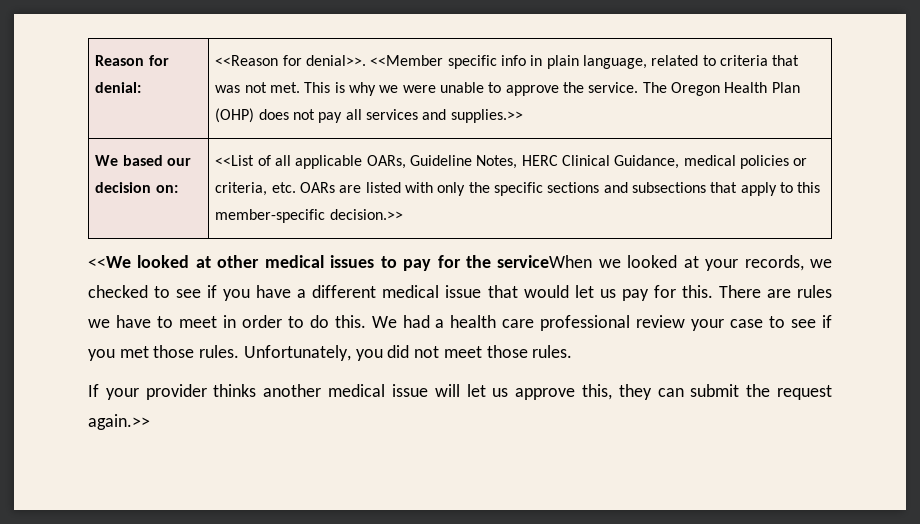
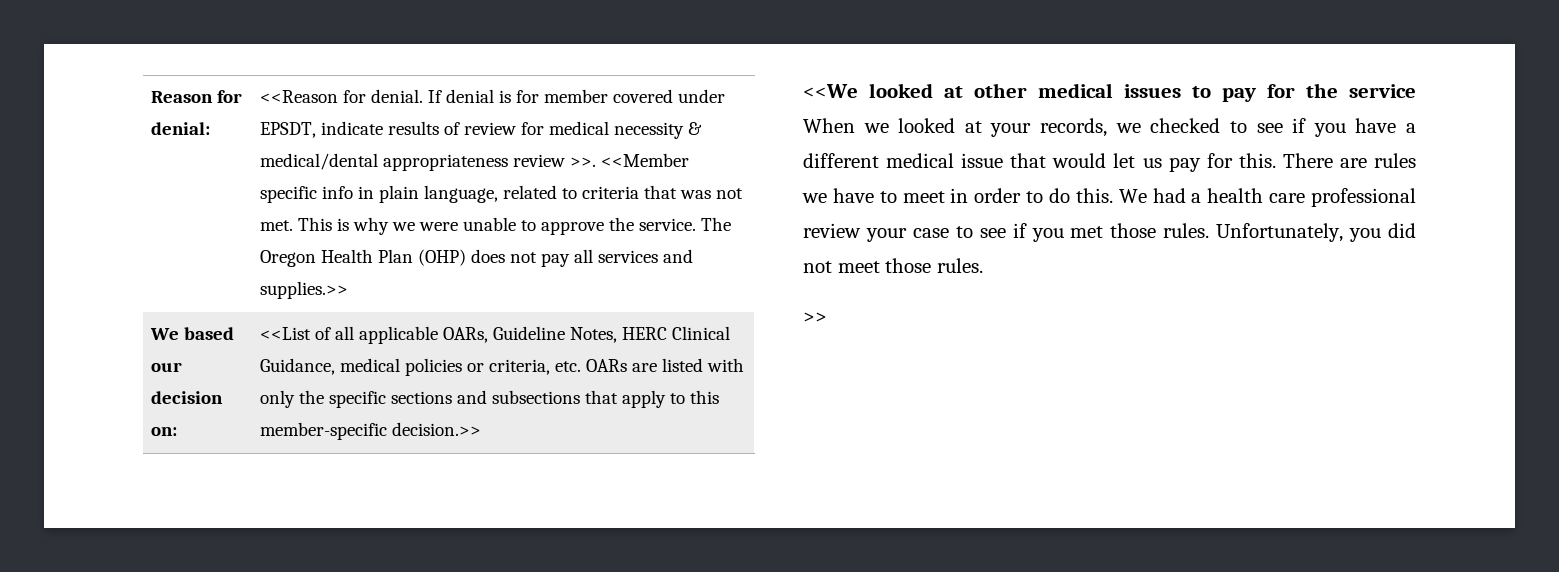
[306,55,367,66] denial>>. -> [371,89,726,103] [260,121,703,139] [260,153,597,171] denial. If denial is for member covered under EPSDT, indicate results of review for medical necessity & medical/dental appropriateness review >>.
[497,255,593,268] serviceWhen -> [1349,84,1416,98] [803,118,855,133] service When
[88,384,832,400] [88,414,150,430] If your provider thinks another medical issue will let us approve this, they can submit the request again.>> -> [803,312,827,323] >>

